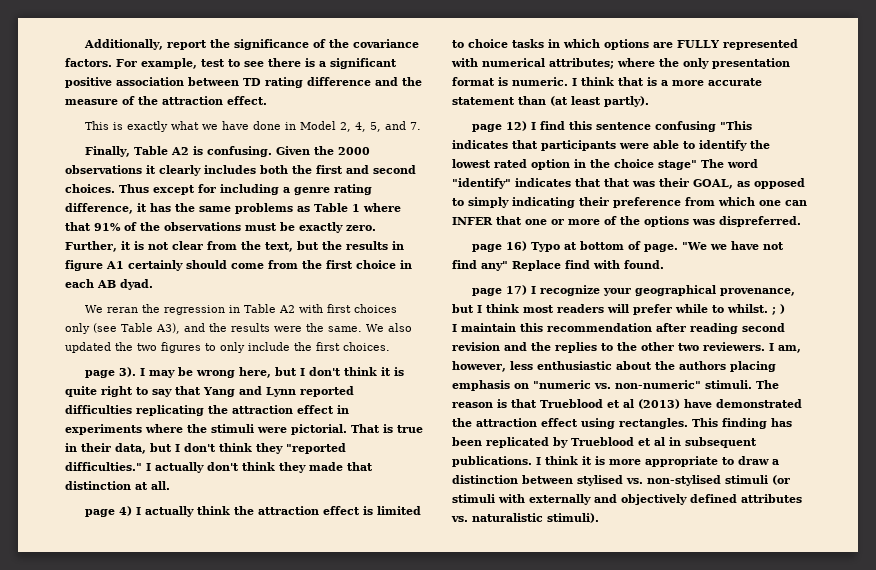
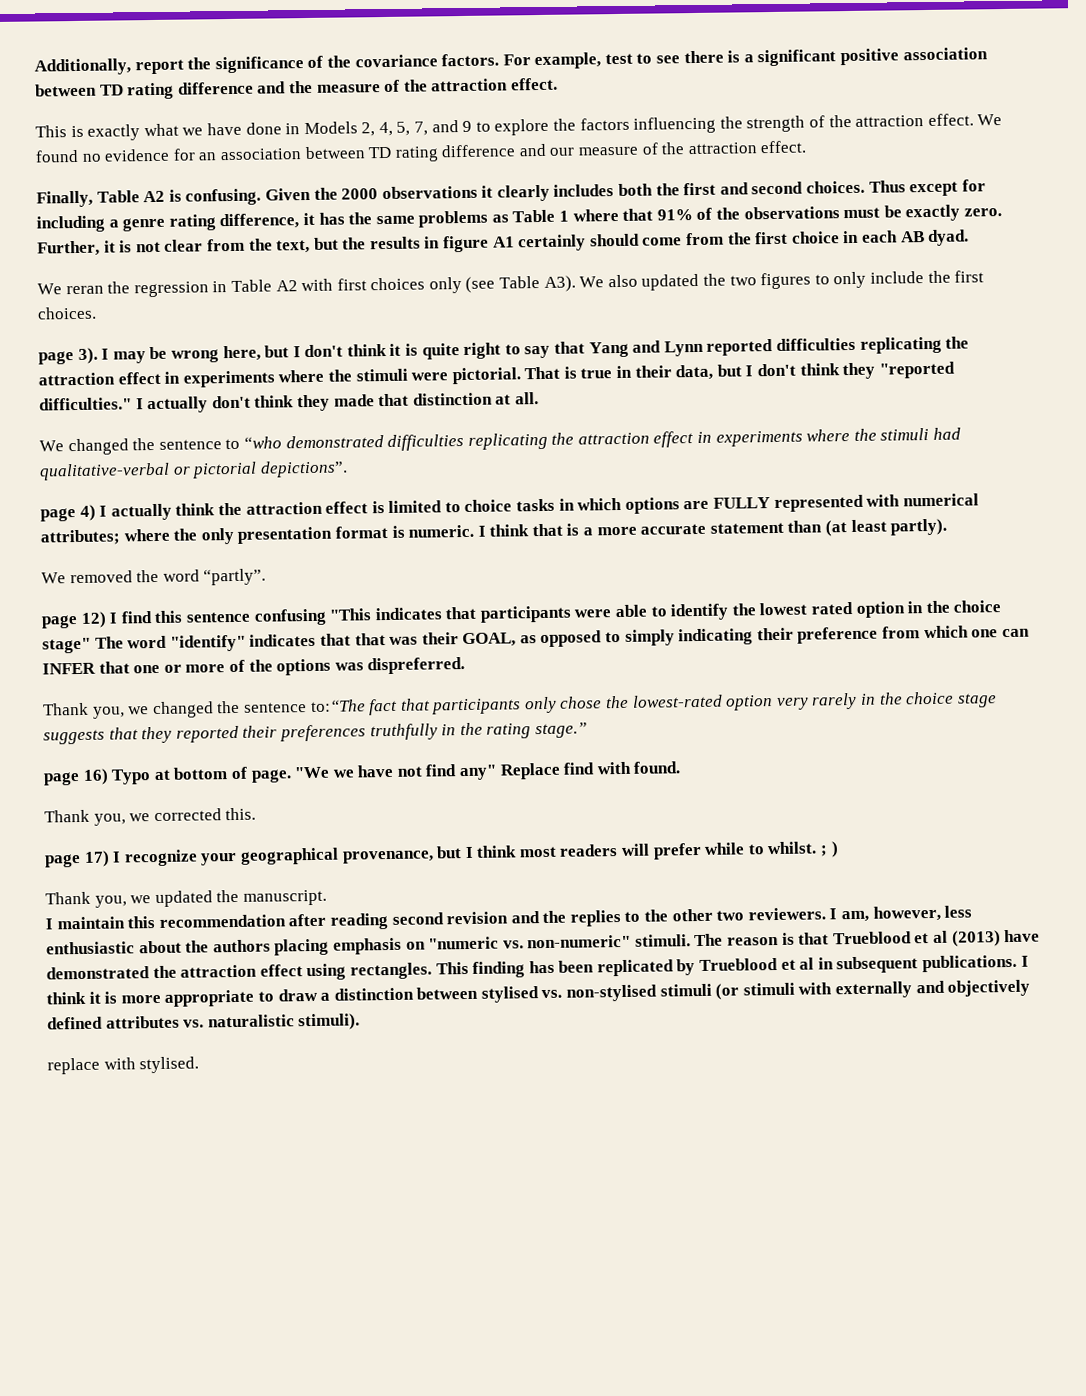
[299,121,336,130] Model -> [303,121,358,135] Models
[384,121,421,130] and 7. -> [414,113,1003,136] [35,140,807,163] 7, and 9 to explore the factors influencing the strength of the attraction effect. We found no evidence for an association between TD rating difference and our measure of the attraction effect.
[156,323,362,334] A3), and the results were the same. -> [543,275,576,292] A3).
(170, 485) none -> [39,427,962,456] [39,460,348,481] // We changed the sentence to “who demonstrated difficulties replicating the attraction effect in experiments where the stimuli had qualitative-verbal or pictorial depictions”.
(649, 101) none -> [41,568,267,586] // We removed the word “partly”.
(801, 221) none -> [43,691,997,719] [43,722,587,745] // Thank you, we changed the sentence to:“The fact that participants only chose the lowest-rated option very rarely in the choice stage suggests that they reported their preferences truthfully in the rating stage.”
(664, 264) none -> [44,807,257,826] // Thank you, we corrected this.
(785, 309) none -> [45,889,327,908] // Thank you, we updated the manuscript.
(599, 518) none -> [47,1056,200,1075] // replace with stylised.

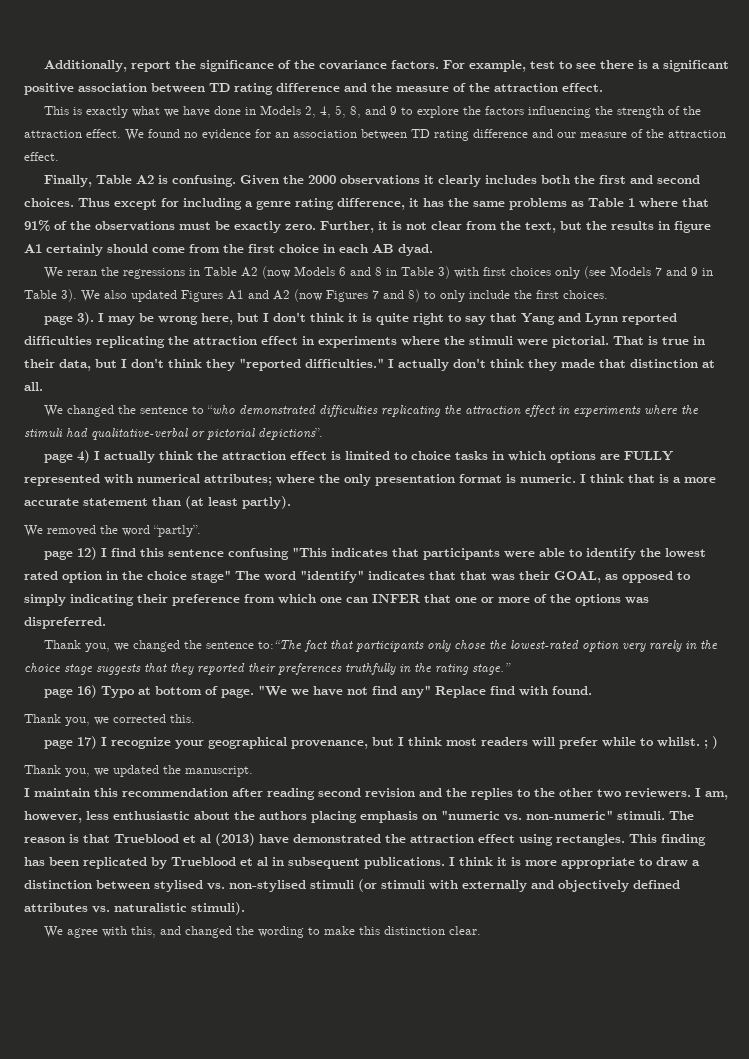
[414,121,429,136] 7, -> [349,106,361,118] 8,
[133,281,209,298] regression -> [122,268,185,279] regressions
(298, 286) none -> [261,266,450,279] (now Models 6 and 8 in Table 3)
[499,272,812,292] Table A3). We also updated the two figures -> [609,266,713,276] [24,289,420,302] Models 7 and 9 in Table 3). We also updated Figures A1 and A2 (now Figures 7 and 8)
[47,1056,200,1075] replace with stylised. -> [43,926,481,938] We agree with this, and changed the wording to make this distinction clear.

